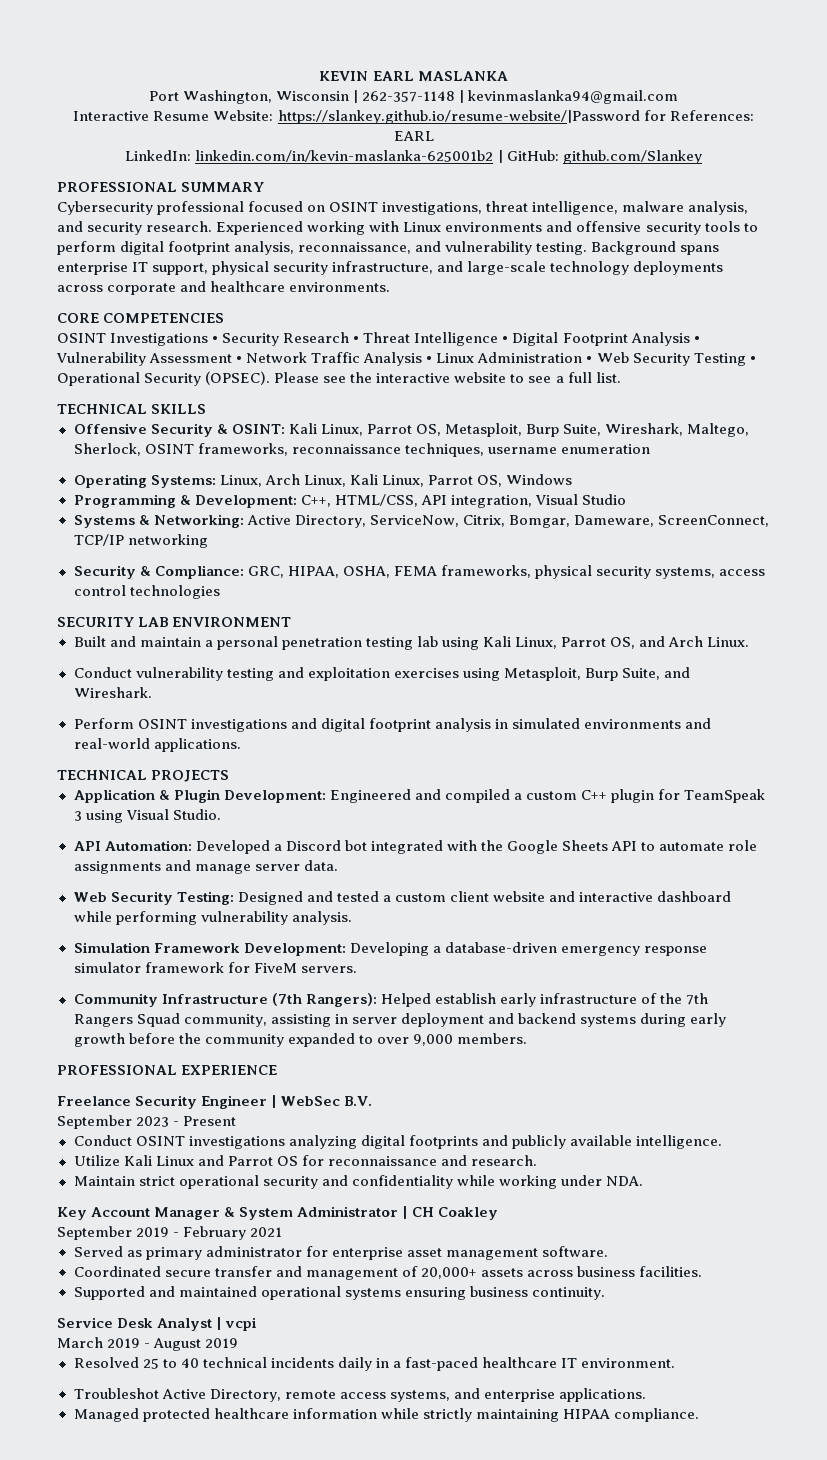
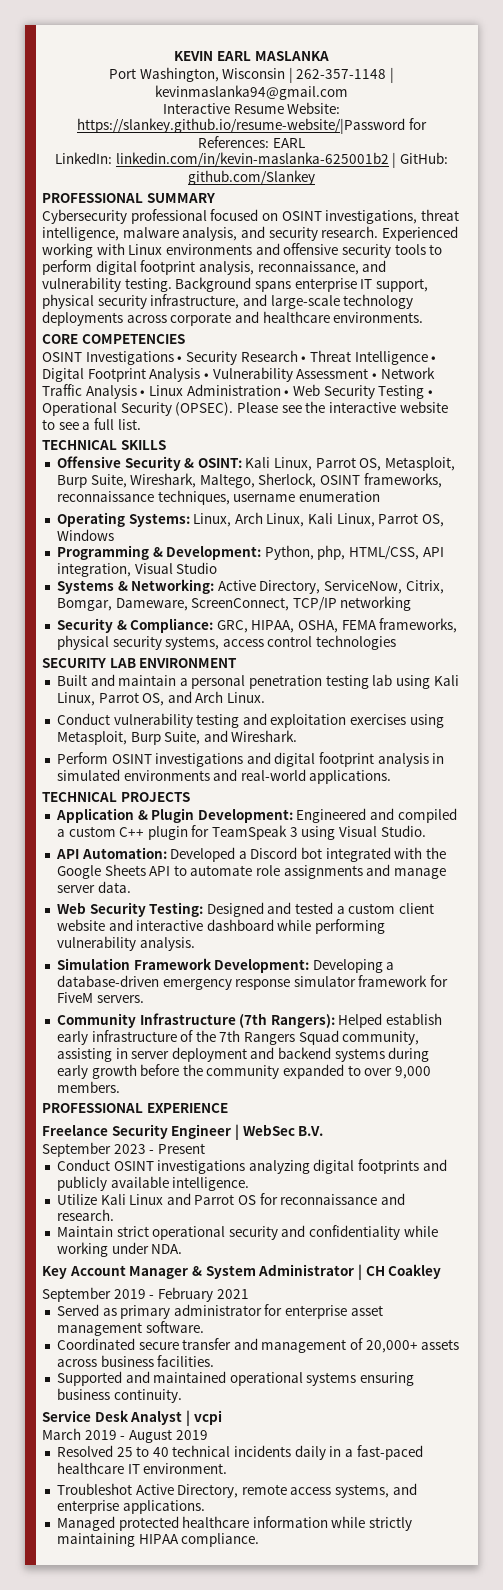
[300,495,331,507] C++, -> [264,545,346,560] Python, php,

